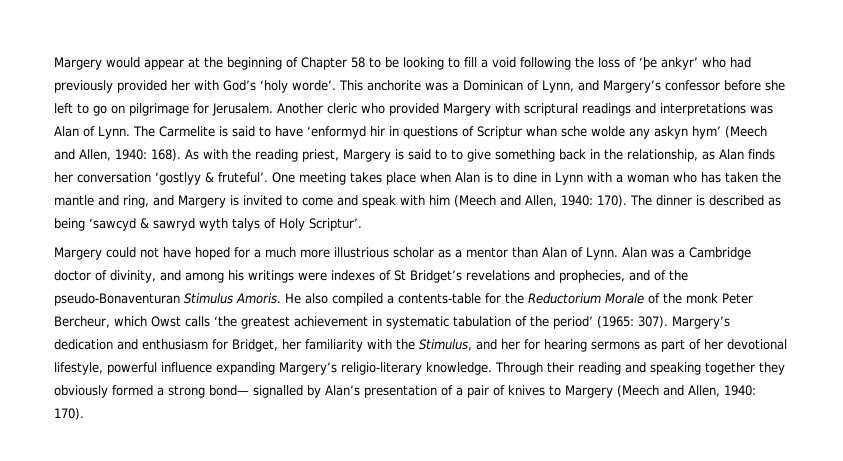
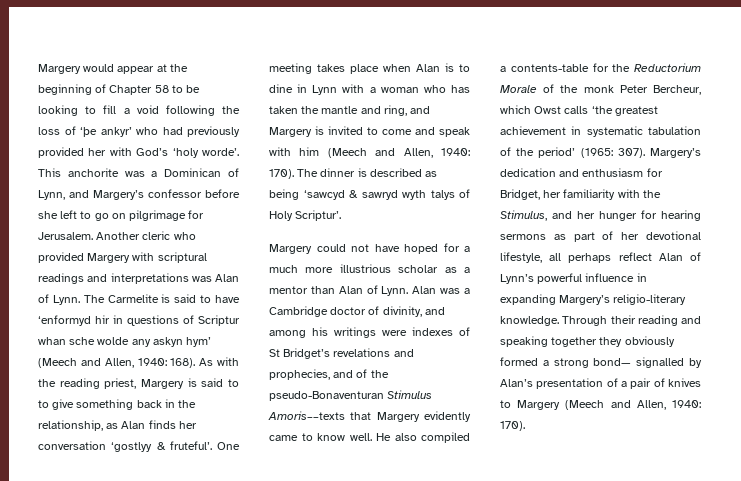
[236,293,281,304] Amoris. -> [268,411,471,422] [269,433,372,441] Amoris––texts that Margery evidently came to know well.
(520, 344) none -> [599,211,637,221] hunger
(103, 368) none -> [549,252,701,263] [500,274,534,284] all perhaps reflect Alan of Lynn’s
(212, 367) none -> [636,273,647,282] in

